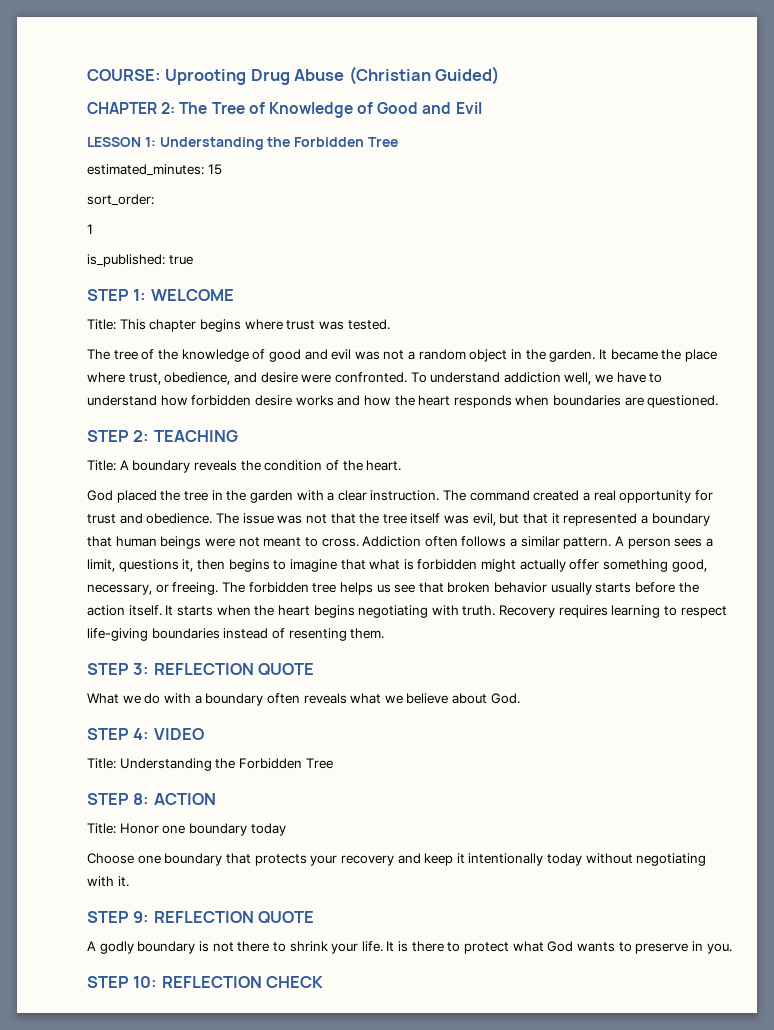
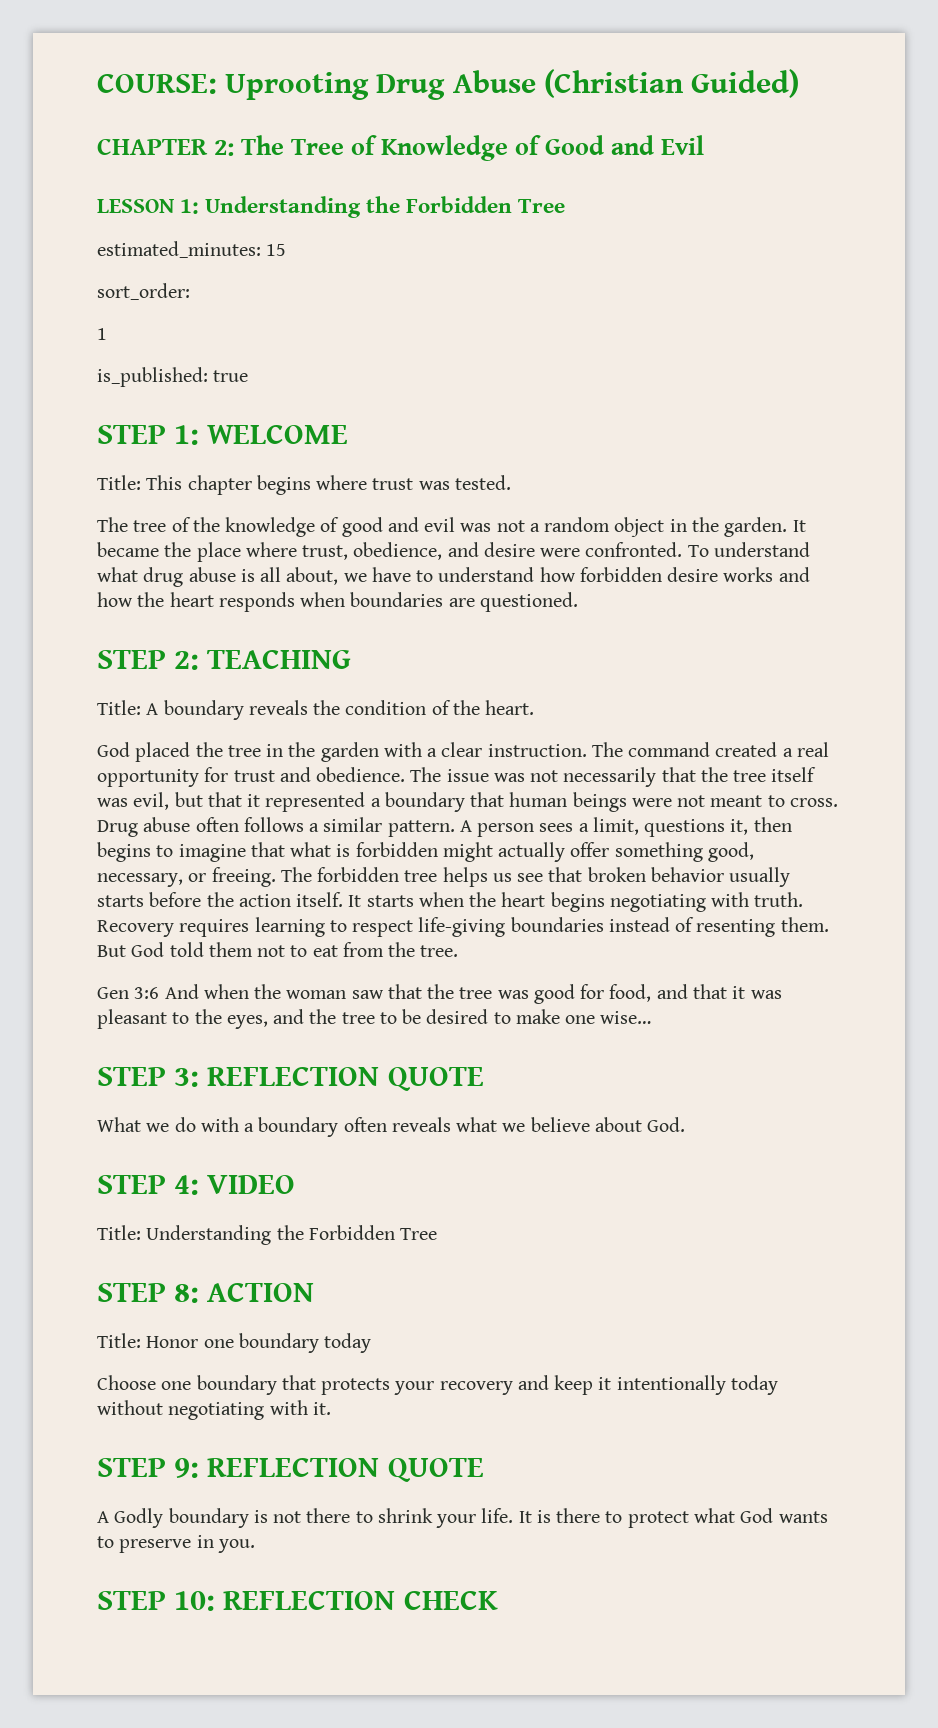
[503,372,592,385] addiction well, -> [97,567,339,587] what drug abuse is all about,
(327, 519) none -> [563,767,657,787] necessarily
[362,536,422,547] Addiction -> [97,817,191,837] Drug abuse
(385, 633) none -> [97,942,459,957] [97,984,782,1004] [97,1009,652,1029] But God told them not to eat from the tree. // Gen 3:6 And when the woman saw that the tree was good for food, and that it was pleasant to the eyes, and the tree to be desired to make one wise…
[99,941,134,954] godly -> [114,1508,164,1528] Godly

